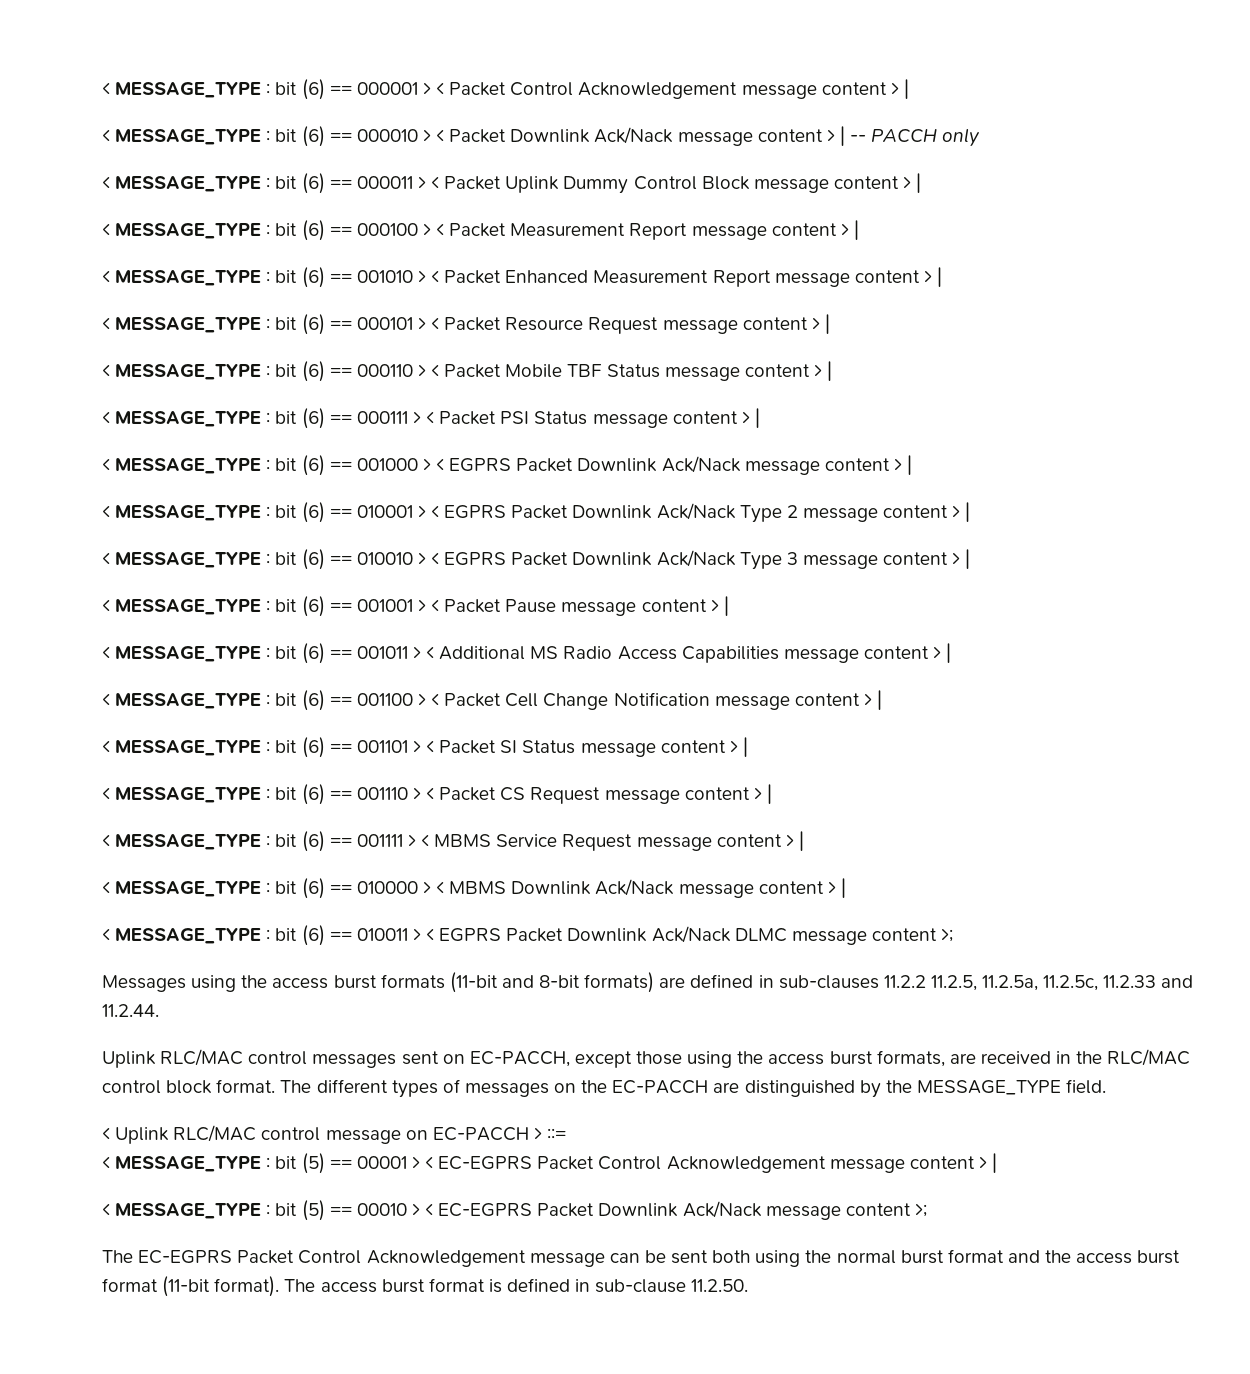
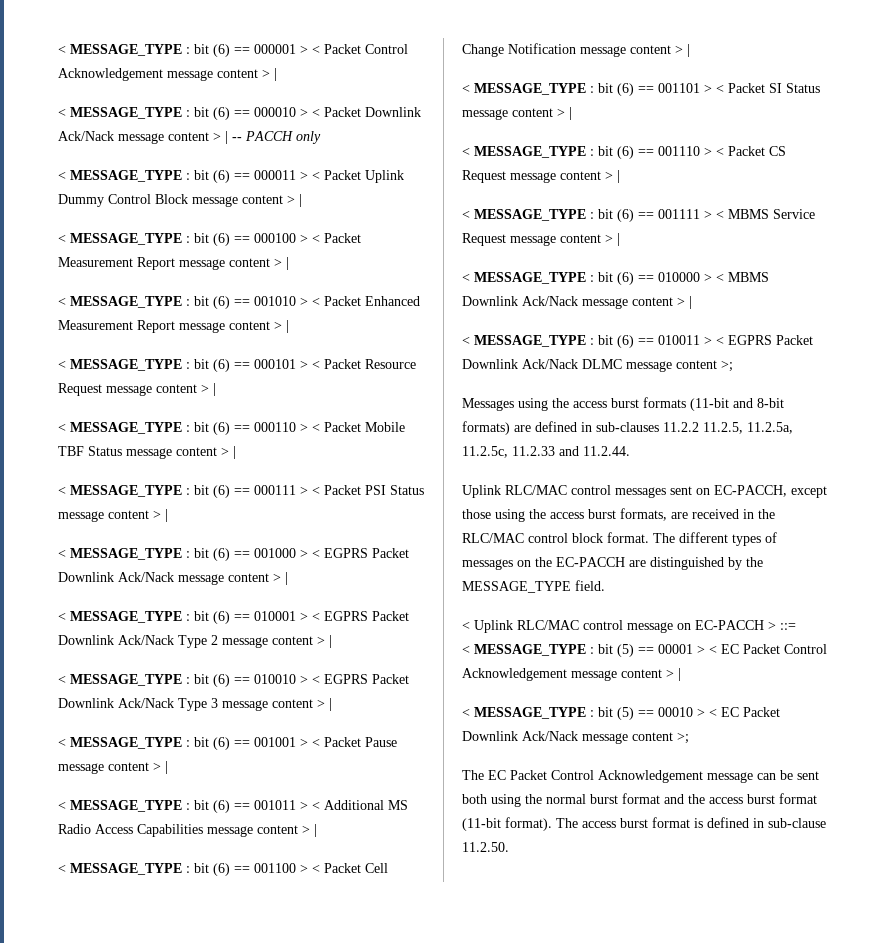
[438,1156,533,1170] EC-EGPRS -> [721,644,739,654] EC
[438,1203,533,1217] EC-EGPRS -> [721,707,739,717] EC
[138,1250,233,1264] EC-EGPRS -> [488,770,506,780] EC

